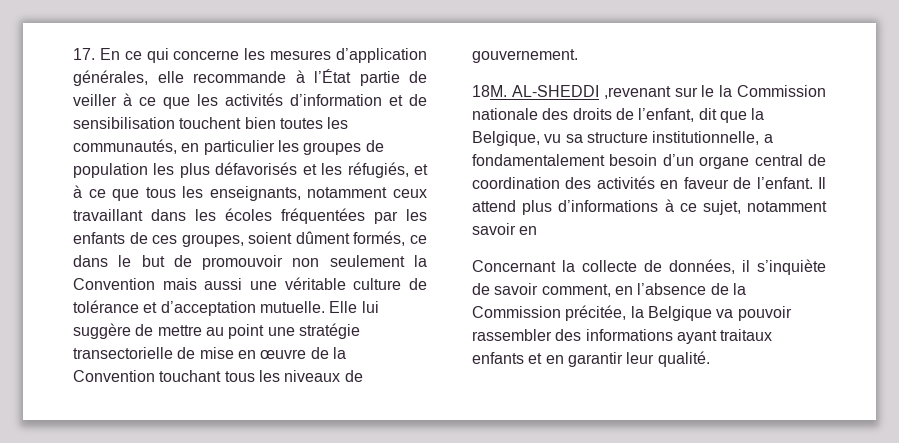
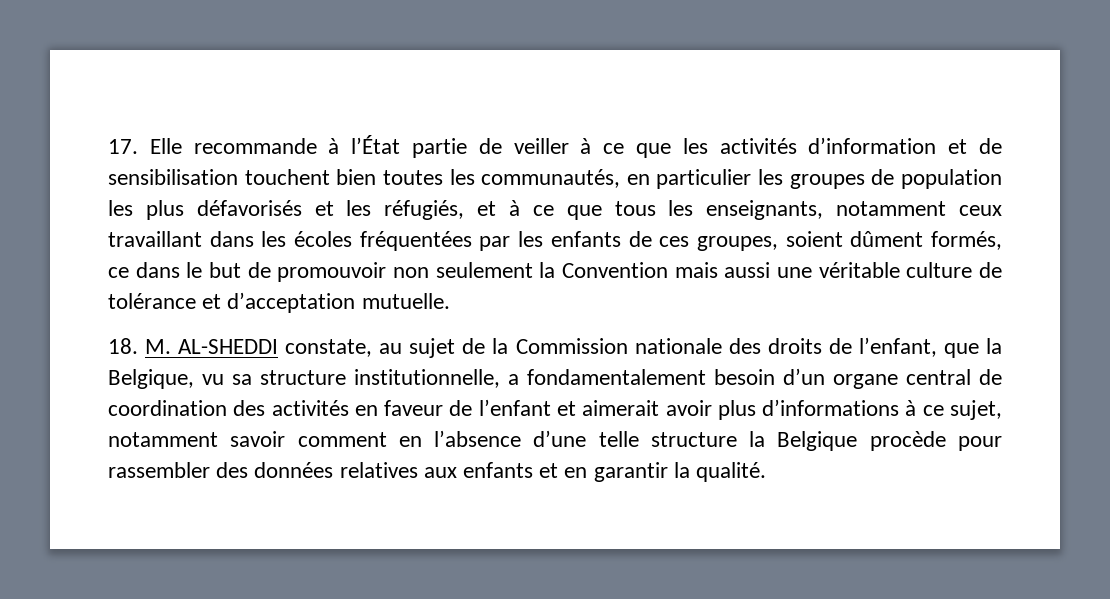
[99,48,427,63] [73,70,184,86] En ce qui concerne les mesures d’application générales, elle -> [149,138,182,154] Elle
[329,301,379,313] [73,323,360,339] [73,347,346,359] [73,370,363,382] [472,49,578,63] [472,85,715,99] Elle lui suggère de mettre au point une stratégie transectorielle de mise en œuvre de la Convention touchant tous les niveaux de gouvernement. // 18M. AL-SHEDDI ,revenant sur le -> [108,338,486,358] // 18. M. AL-SHEDDI constate, au sujet de
[698,108,717,120] dit -> (937, 347) none
[756,177,826,189] [472,200,516,212] l’enfant. Il attend -> [478,399,712,416] l’enfant et aimerait avoir
[519,226,538,235] [472,259,826,275] [472,283,746,297] [472,305,792,321] [472,329,773,344] en // Concernant la collecte de données, il s’inquiète de savoir comment, en l’absence de la Commission précitée, la Belgique va pouvoir rassembler des informations ayant traitaux -> [297,430,1002,451] [108,462,457,478] comment en l’absence d’une telle structure la Belgique procède pour rassembler des données relatives aux
[626,352,655,364] leur -> [673,462,690,478] la

